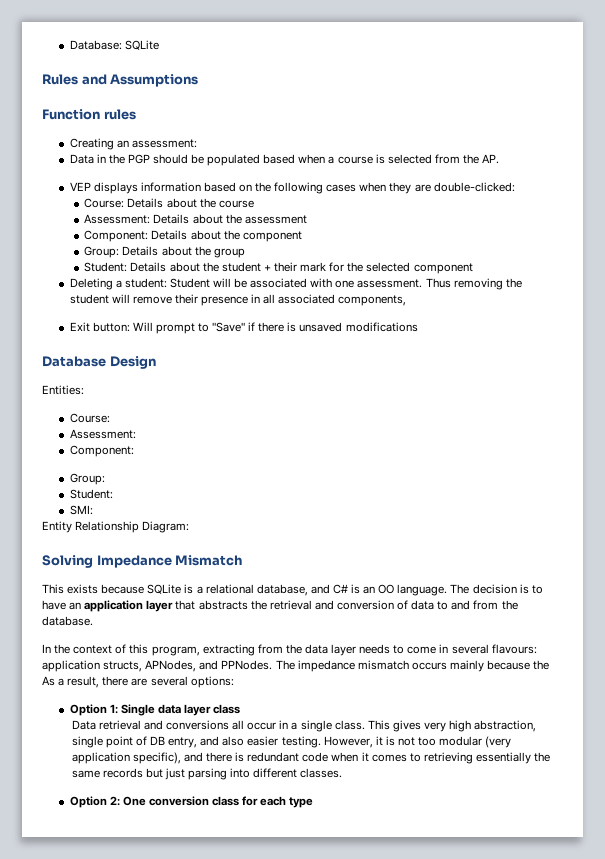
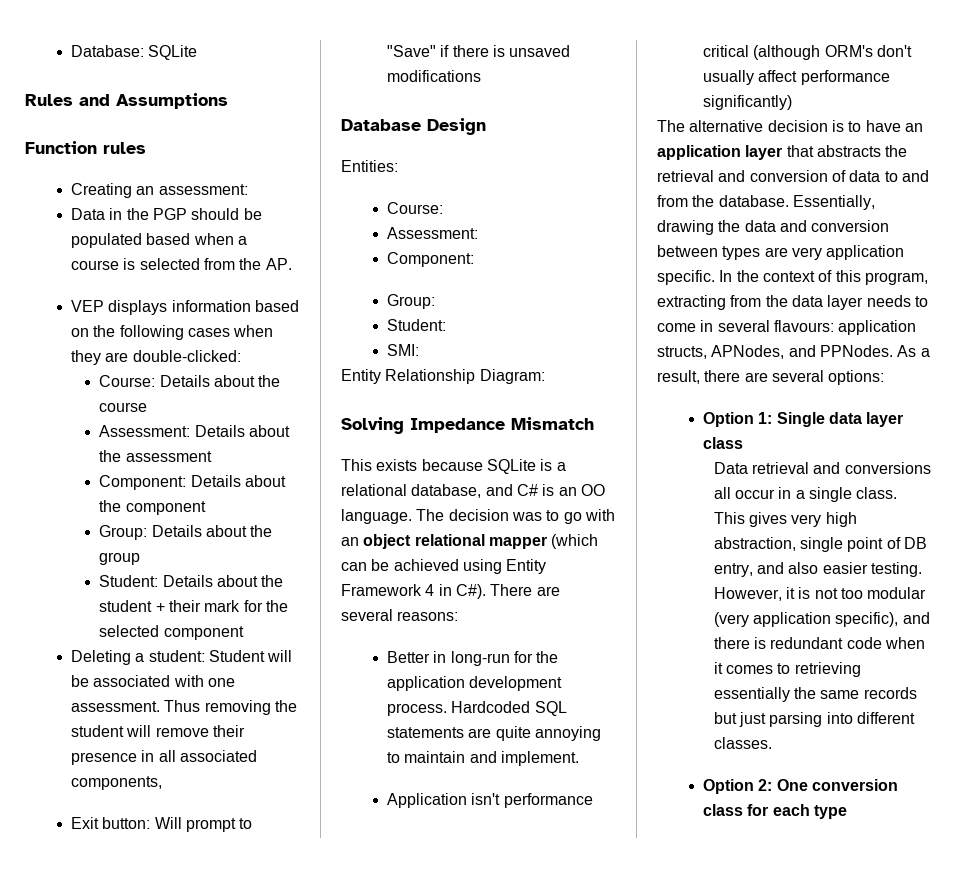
(517, 589) none -> [511,509,615,524] [341,534,599,549] [341,559,547,574] [341,584,560,599] [341,609,459,621] [387,651,559,666] [387,676,563,691] [387,701,567,716] [387,726,601,741] [387,751,579,766] [387,793,593,808] [703,45,912,60] [703,70,890,85] [703,95,793,110] [657,120,828,132] was to go with an object relational mapper (which can be achieved using Entity Framework 4 in C#). There are several reasons: // Better in long-run for the application development process. Hardcoded SQL statements are quite annoying to maintain and implement. // Application isn't performance critical (although ORM's don't usually affect performance significantly) // The alternative decision
(93, 621) // -> [792,195,875,210] [657,220,890,235] [657,245,905,260] [657,270,715,285] Essentially, drawing the data and conversion between types are very application specific.
[275,660,550,672] The impedance mismatch occurs mainly because the -> (893, 351) none

